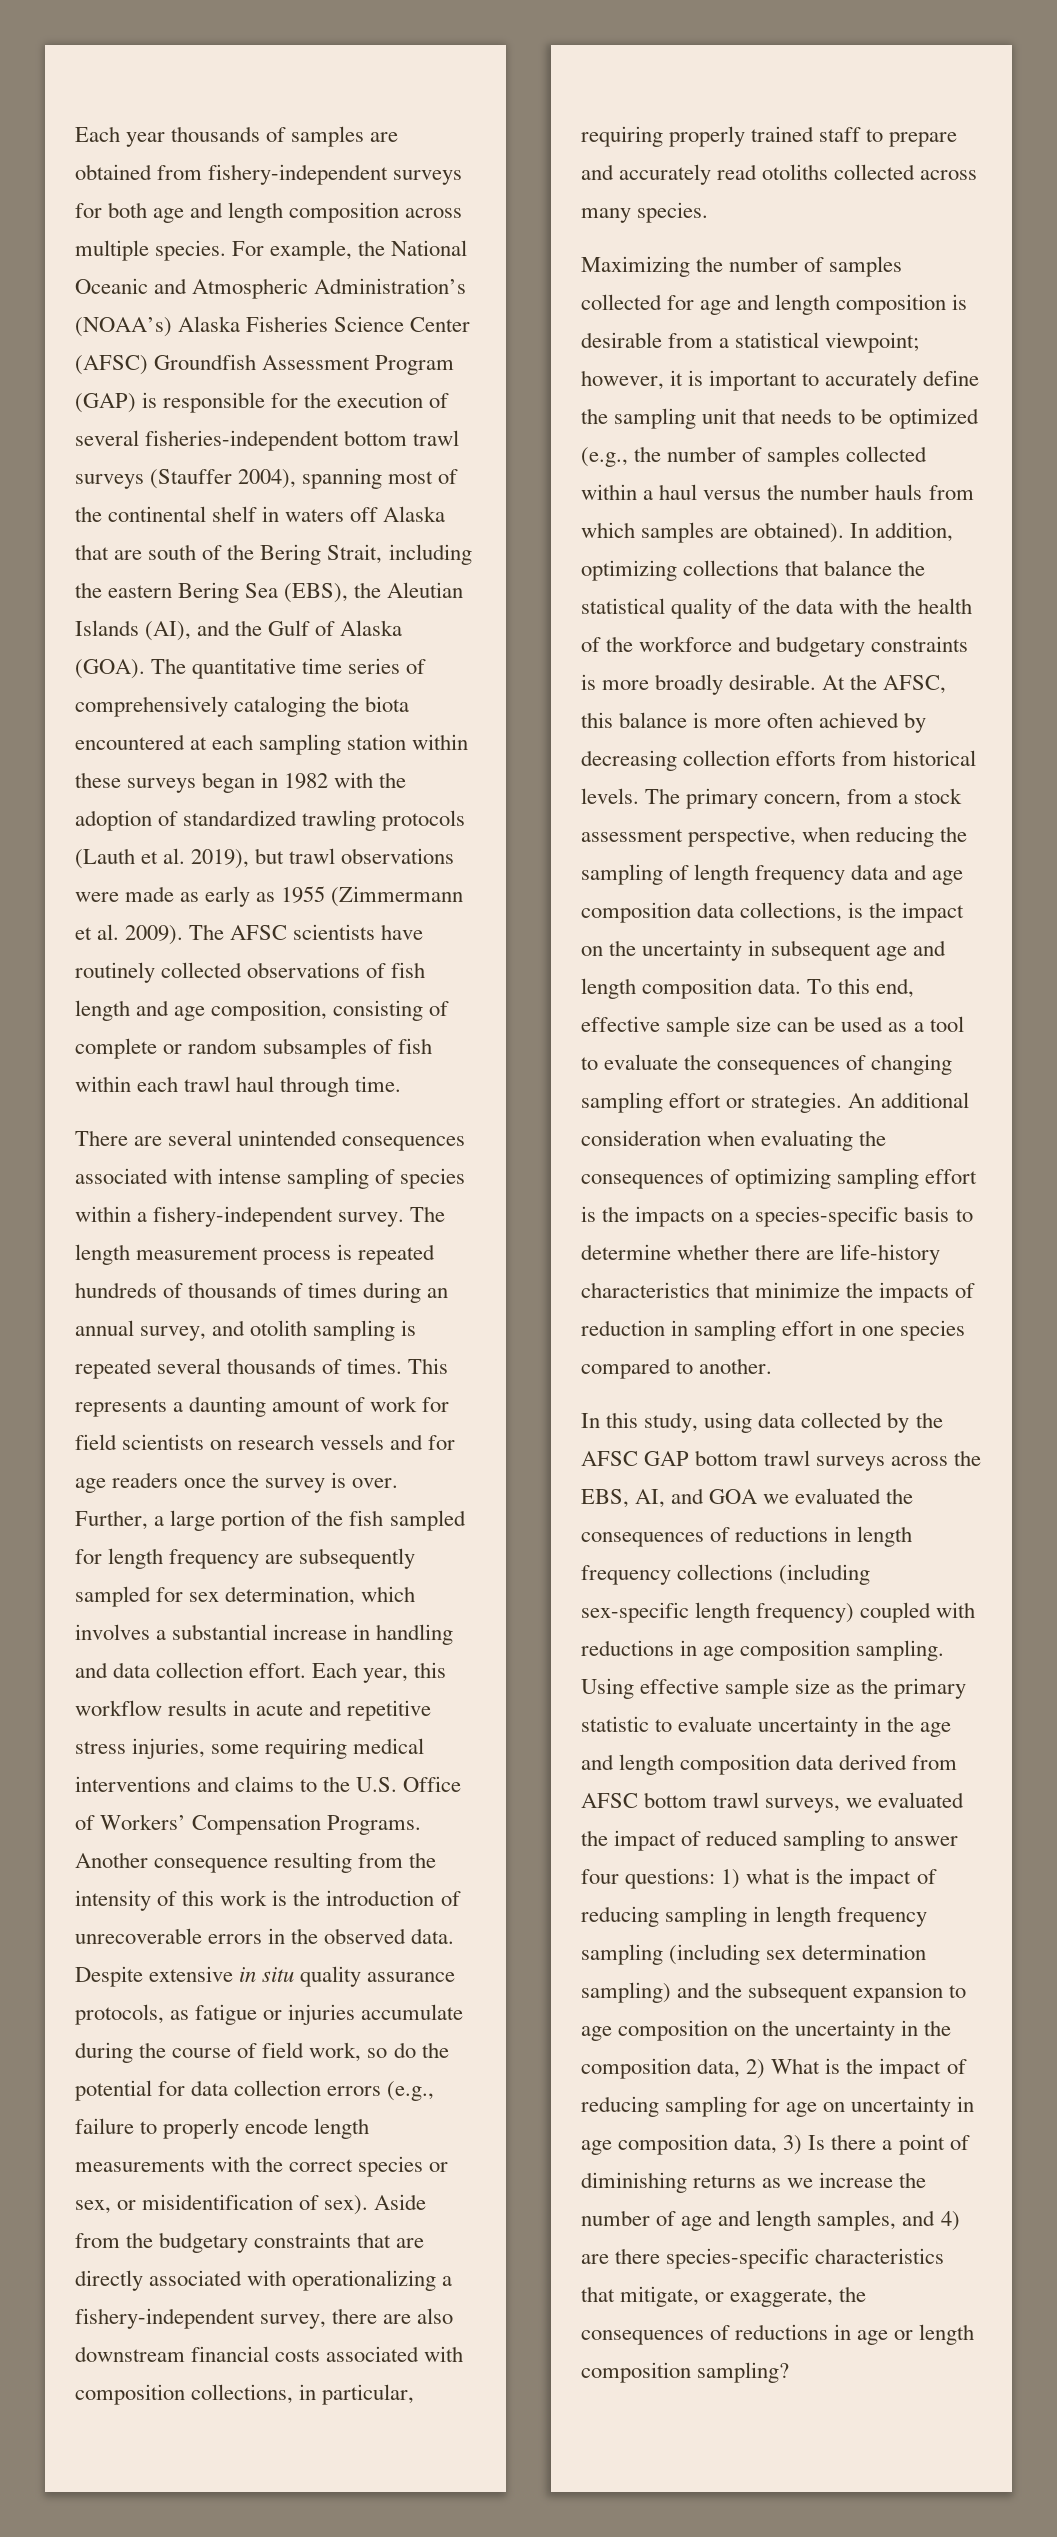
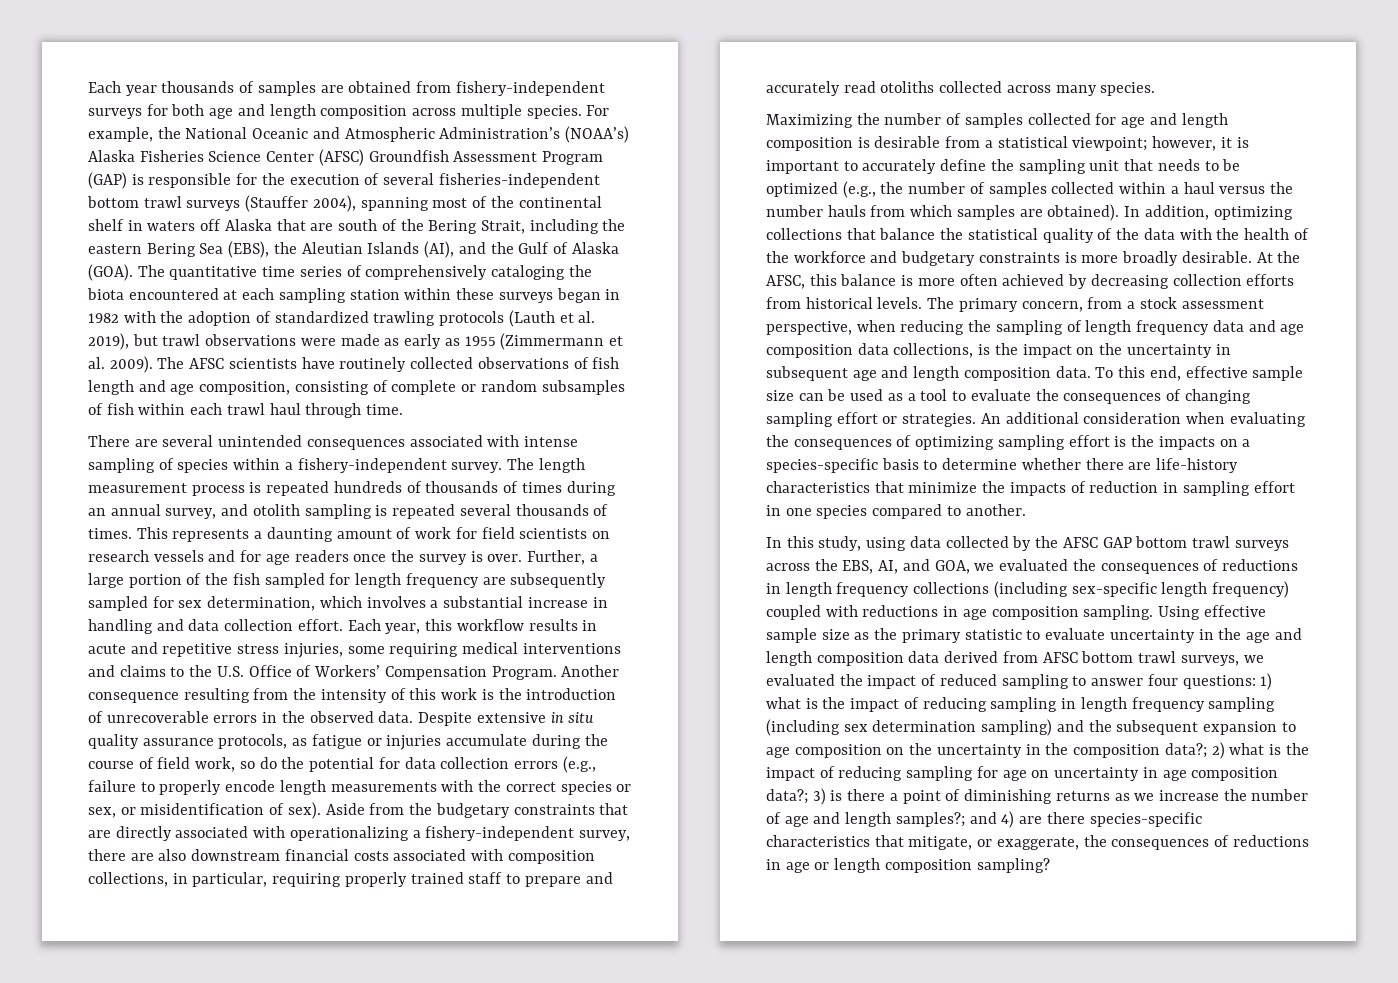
[327,1815,422,1835] Programs. -> [491,666,557,680] Program.
[709,1489,758,1504] GOA -> [934,560,970,574] GOA,
[697,2058,821,2079] data, 2) What -> [1164,742,1265,759] data?; 2) what
[734,2134,826,2155] data, 3) Is -> [766,788,843,805] data?; 3) is
[817,2210,897,2231] samples, -> [895,812,965,827] samples?;

